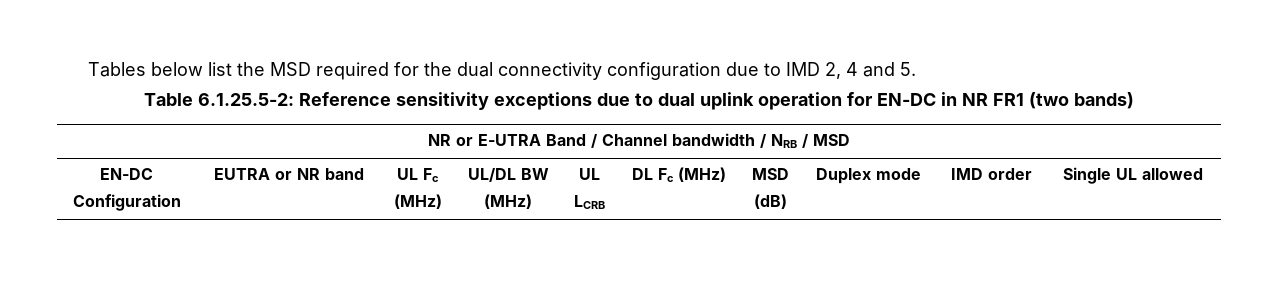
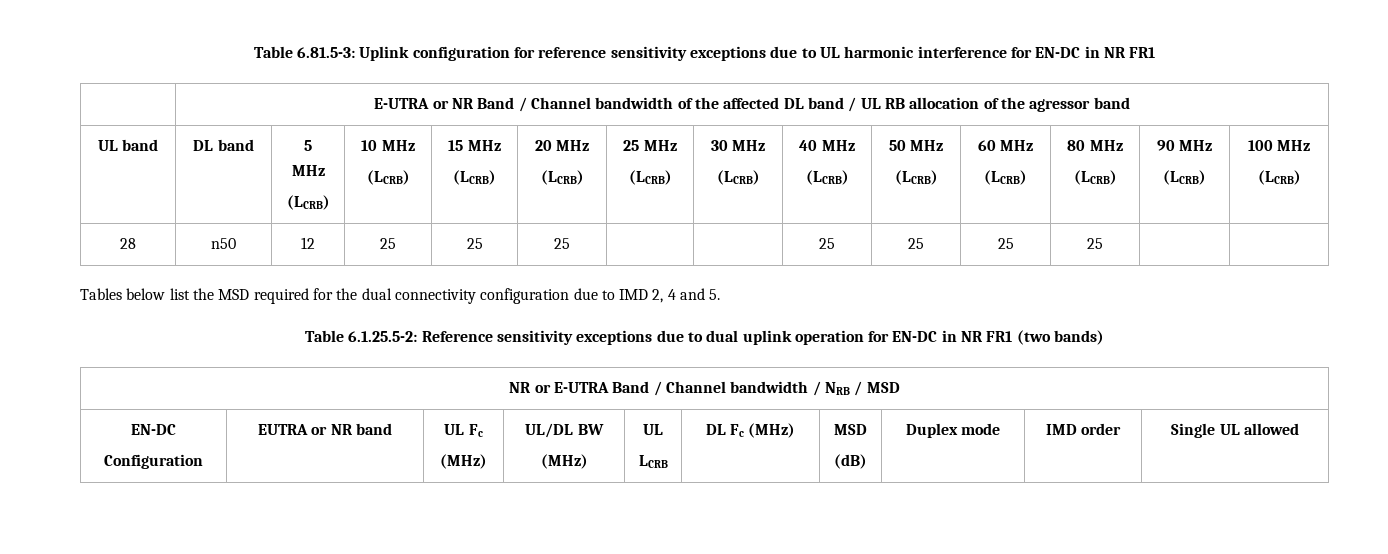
(87, 69) none -> [253,46,1156,61] [374,97,1130,112] [97,139,159,151] [193,139,254,151] [304,140,312,151] [291,165,325,176] [286,195,330,210] [361,140,415,151] [366,170,410,185] [448,140,501,151] [453,170,496,185] [534,140,590,151] [540,170,584,185] [623,140,677,151] [628,170,672,185] [710,140,766,151] [716,170,760,185] [799,140,855,151] [805,170,849,185] [888,140,944,151] [894,170,938,185] [977,140,1034,151] [984,170,1027,185] [1067,140,1123,151] [1073,170,1117,185] [1156,140,1213,151] [1163,170,1206,185] [1247,140,1311,151] [1257,170,1301,185] [120,238,136,249] [211,238,236,249] [301,237,315,249] [380,238,396,249] [466,238,483,249] [554,238,570,249] [819,238,835,249] [908,238,924,249] [997,238,1014,249] [1087,238,1103,249] Table 6.81.5-3: Uplink configuration for reference sensitivity exceptions due to UL harmonic interference for EN-DC in NR FR1 // | E-UTRA or NR Band / Channel bandwidth of the affected DL band / UL RB allocation of the agressor band // UL band | DL band | 5 // MHz // (LCRB) | 10 MHz // (LCRB) | 15 MHz // (LCRB) | 20 MHz // (LCRB) | 25 MHz // (LCRB) | 30 MHz // (LCRB) | 40 MHz // (LCRB) | 50 MHz // (LCRB) | 60 MHz // (LCRB) | 80 MHz // (LCRB) | 90 MHz // (LCRB) | 100 MHz // (LCRB) // 28 | n50 | 12 | 25 | 25 | 25 | | | 25 | 25 | 25 | 25 | | //

